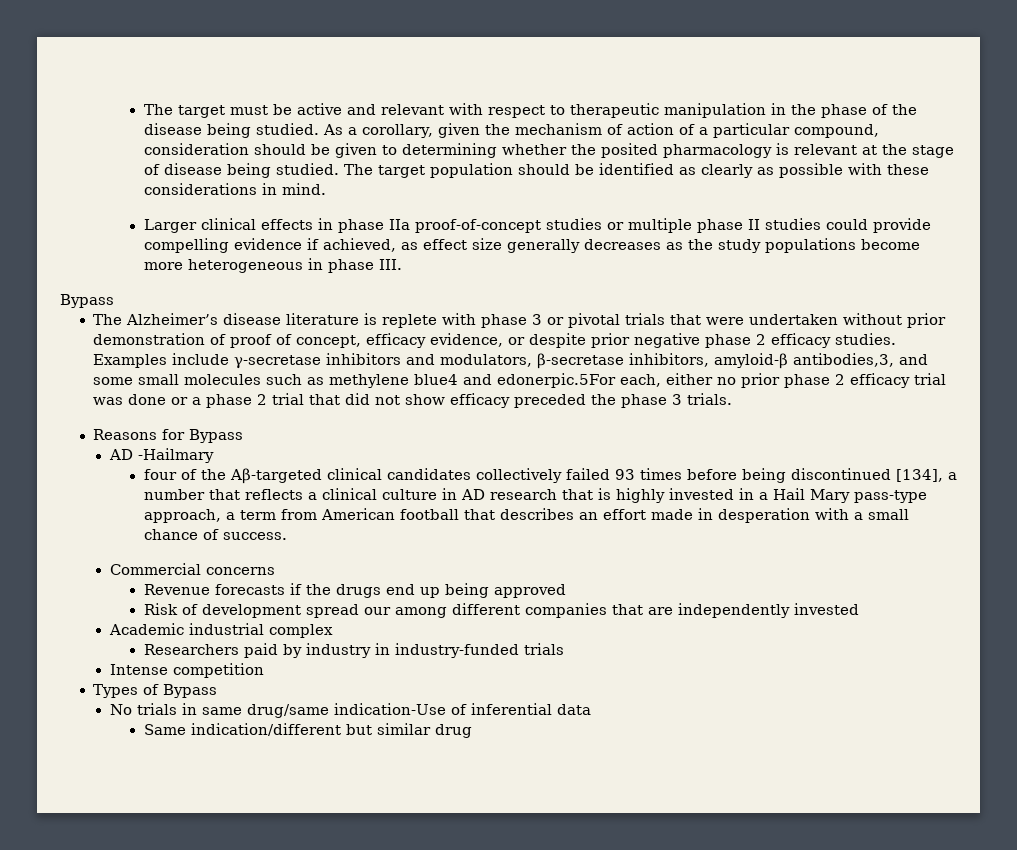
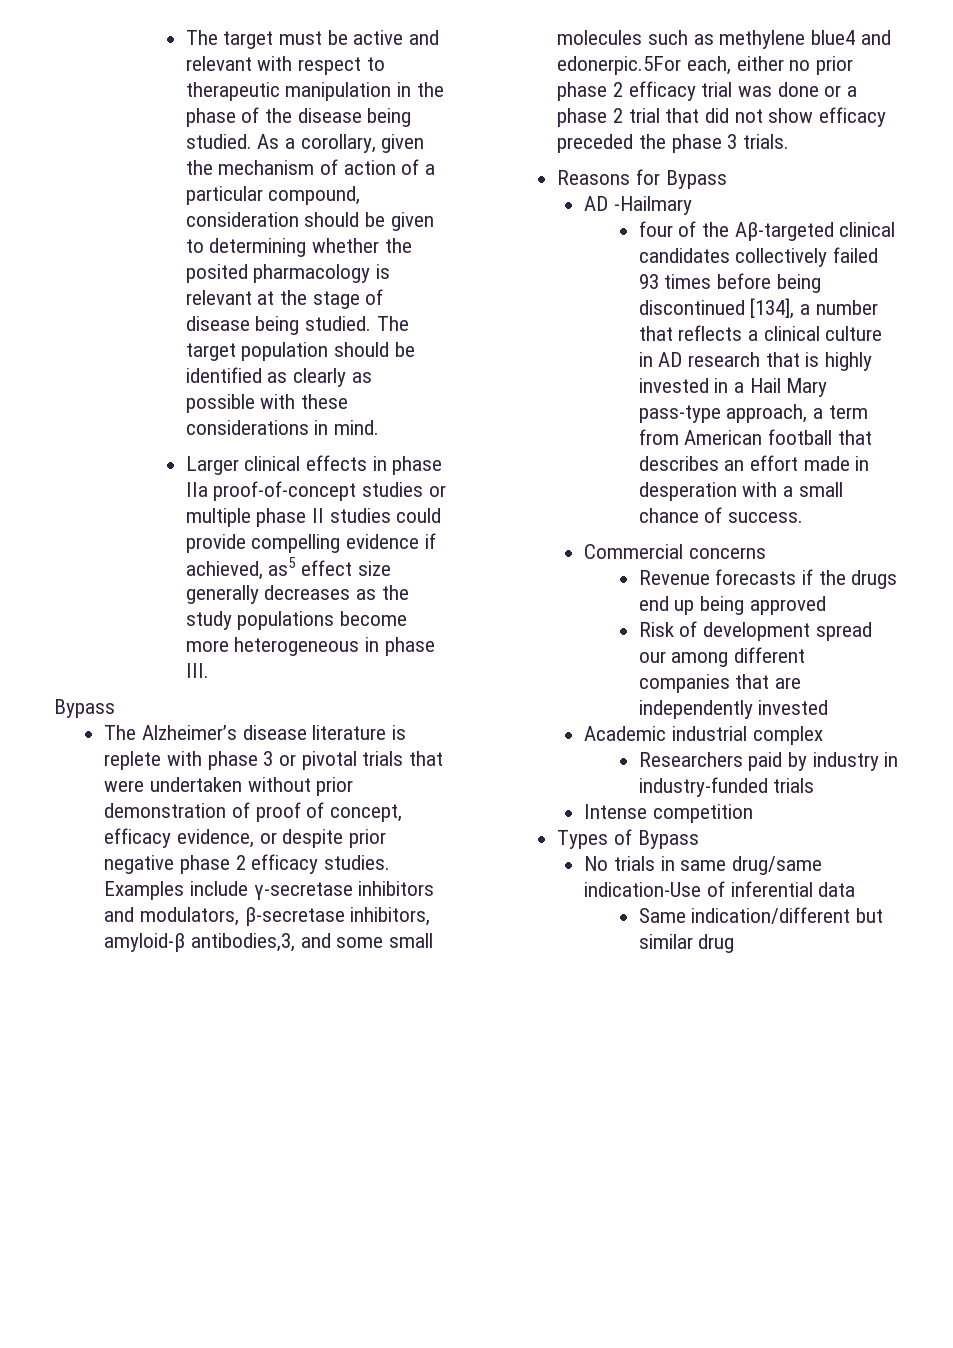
[400,242,418,250] as -> [268,557,297,576] as5

